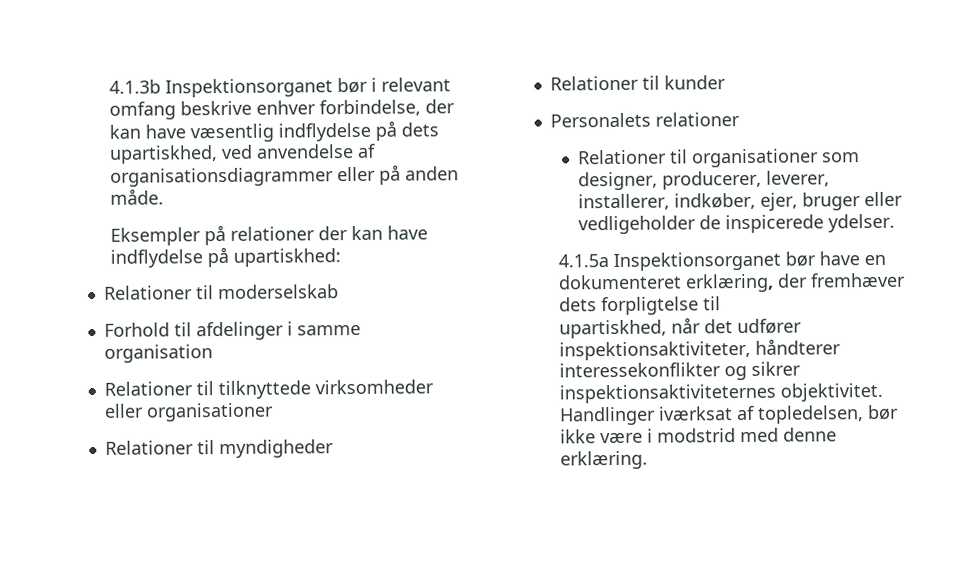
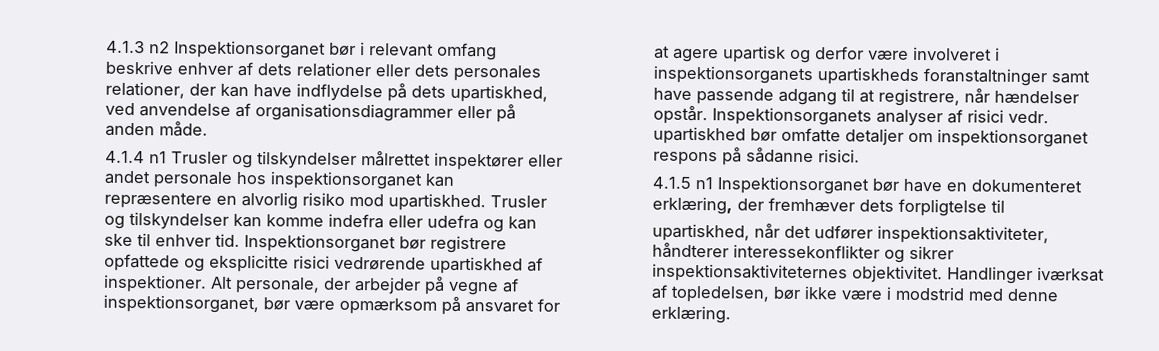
[109,79,162,94] 4.1.3b -> [106,40,171,54] 4.1.3 n2
[319,99,456,117] [109,123,275,143] forbindelse, der kan have væsentlig -> [237,61,542,82] [105,81,293,99] af dets relationer eller dets personales relationer, der kan have
[110,224,429,246] [110,246,342,268] [104,284,340,300] [104,321,362,341] [104,344,214,363] [104,379,435,400] [104,402,275,422] [105,439,335,459] [550,75,727,91] [550,112,741,128] [577,148,861,168] [578,170,831,191] [578,191,904,211] [578,213,896,235] [558,254,610,268] Eksempler på relationer der kan have indflydelse på upartiskhed: // Relationer til moderselskab // Forhold til afdelinger i samme organisation // Relationer til tilknyttede virksomheder eller organisationer // Relationer til myndigheder // Relationer til kunder // Personalets relationer // Relationer til organisationer som designer, producerer, leverer, installerer, indkøber, ejer, bruger eller vedligeholder de inspicerede ydelser. // 4.1.5a -> [105,150,564,171] [104,170,456,190] [104,191,548,212] [104,211,538,233] [104,233,508,254] [104,253,544,275] [103,274,520,296] [103,294,561,315] [654,45,1001,64] [653,65,1091,87] [653,87,1080,107] [653,105,1050,127] [653,126,1090,148] [653,147,861,166] [652,176,714,190] 4.1.4 n1 Trusler og tilskyndelser målrettet inspektører eller andet personale hos inspektionsorganet kan repræsentere en alvorlig risiko mod upartiskhed. Trusler og tilskyndelser kan komme indefra eller udefra og kan ske til enhver tid. Inspektionsorganet bør registrere opfattede og eksplicitte risici vedrørende upartiskhed af inspektioner. Alt personale, der arbejder på vegne af inspektionsorganet, bør være opmærksom på ansvaret for at agere upartisk og derfor være involveret i inspektionsorganets upartiskheds foranstaltninger samt have passende adgang til at registrere, når hændelser opstår. Inspektionsorganets analyser af risici vedr. upartiskhed bør omfatte detaljer om inspektionsorganet respons på sådanne risici. // 4.1.5 n1

